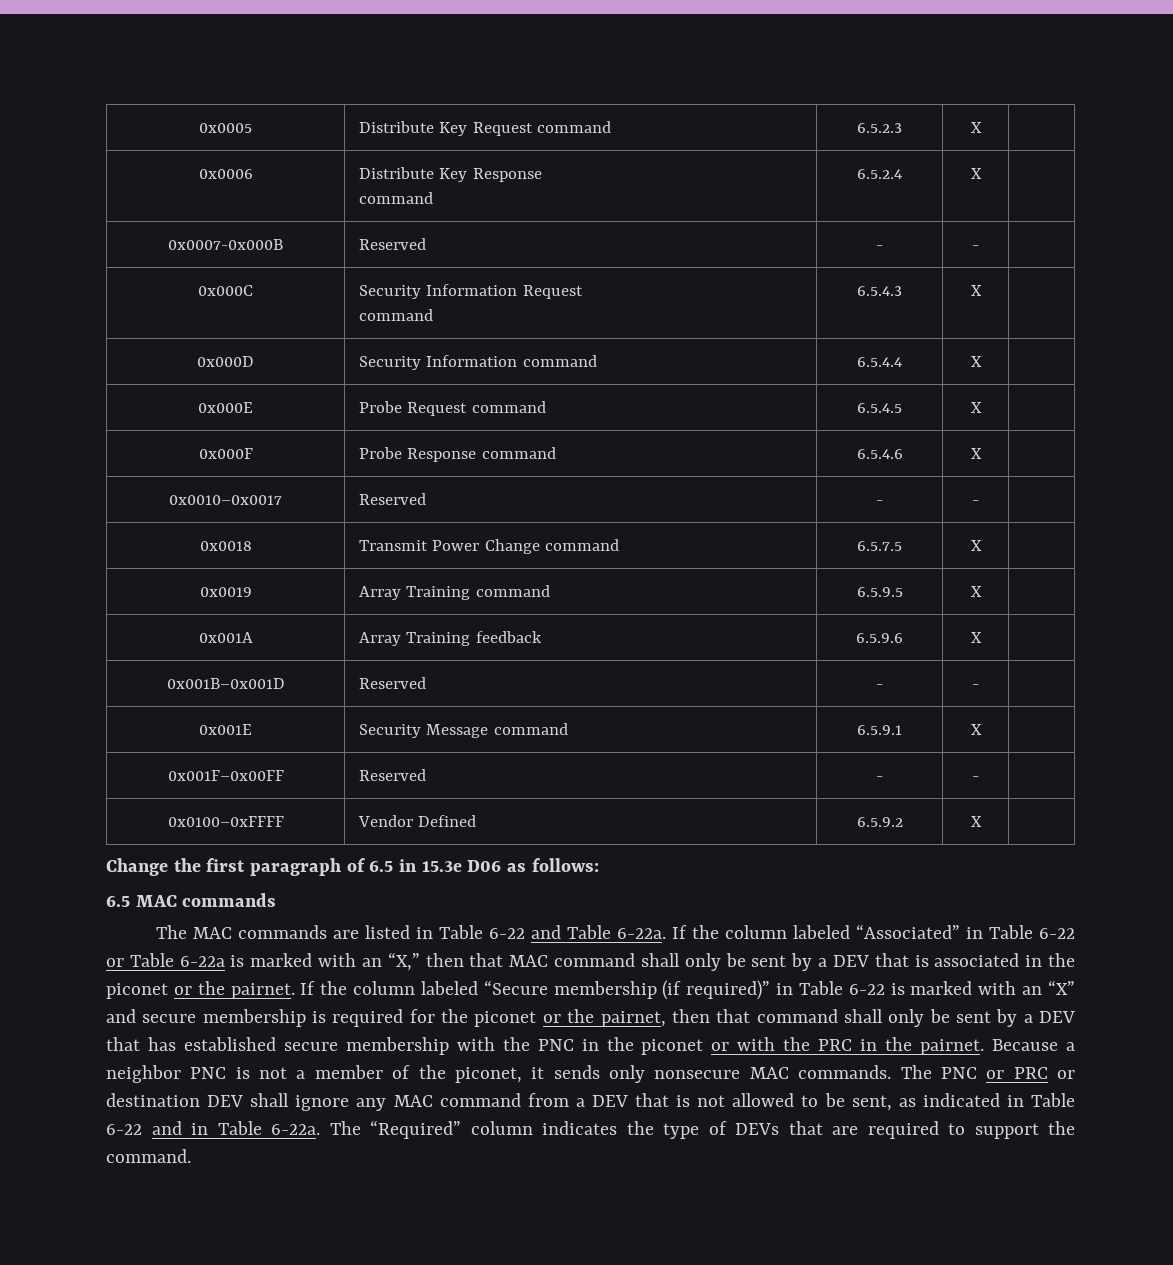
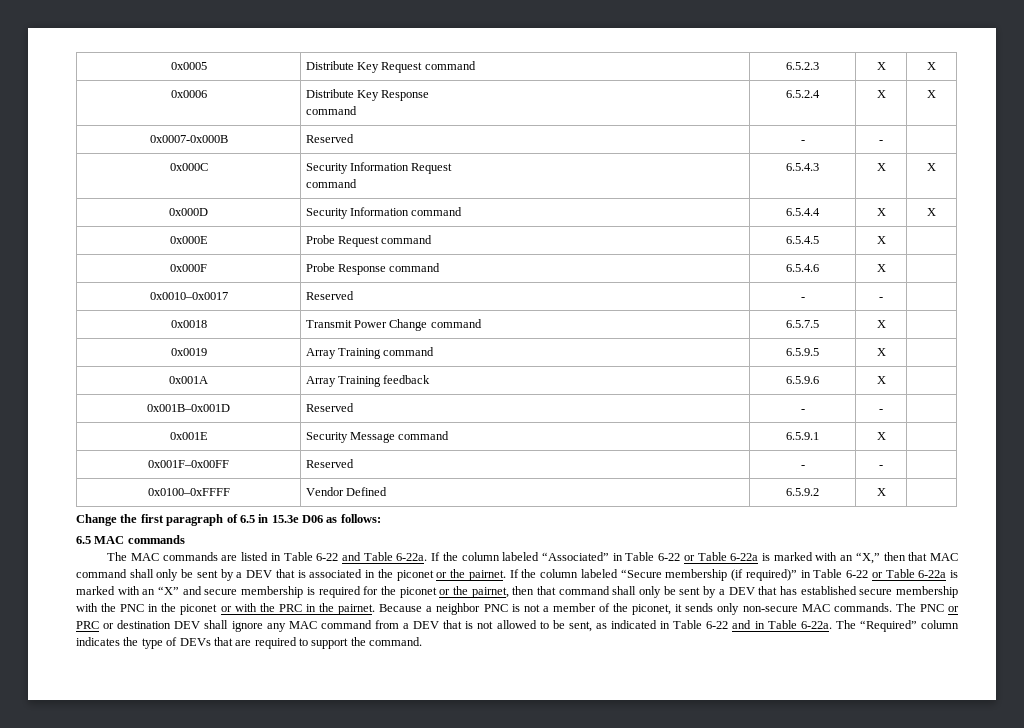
(982, 127) none -> [927,62,936,70] X
(982, 173) none -> [927,90,936,98] X
(982, 290) none -> [927,163,936,171] X
(982, 361) none -> [927,208,936,216] X
(885, 989) none -> [871,569,947,578] or Table 6-22a
[654,1070,741,1079] nonsecure -> [742,606,798,612] non-secure

